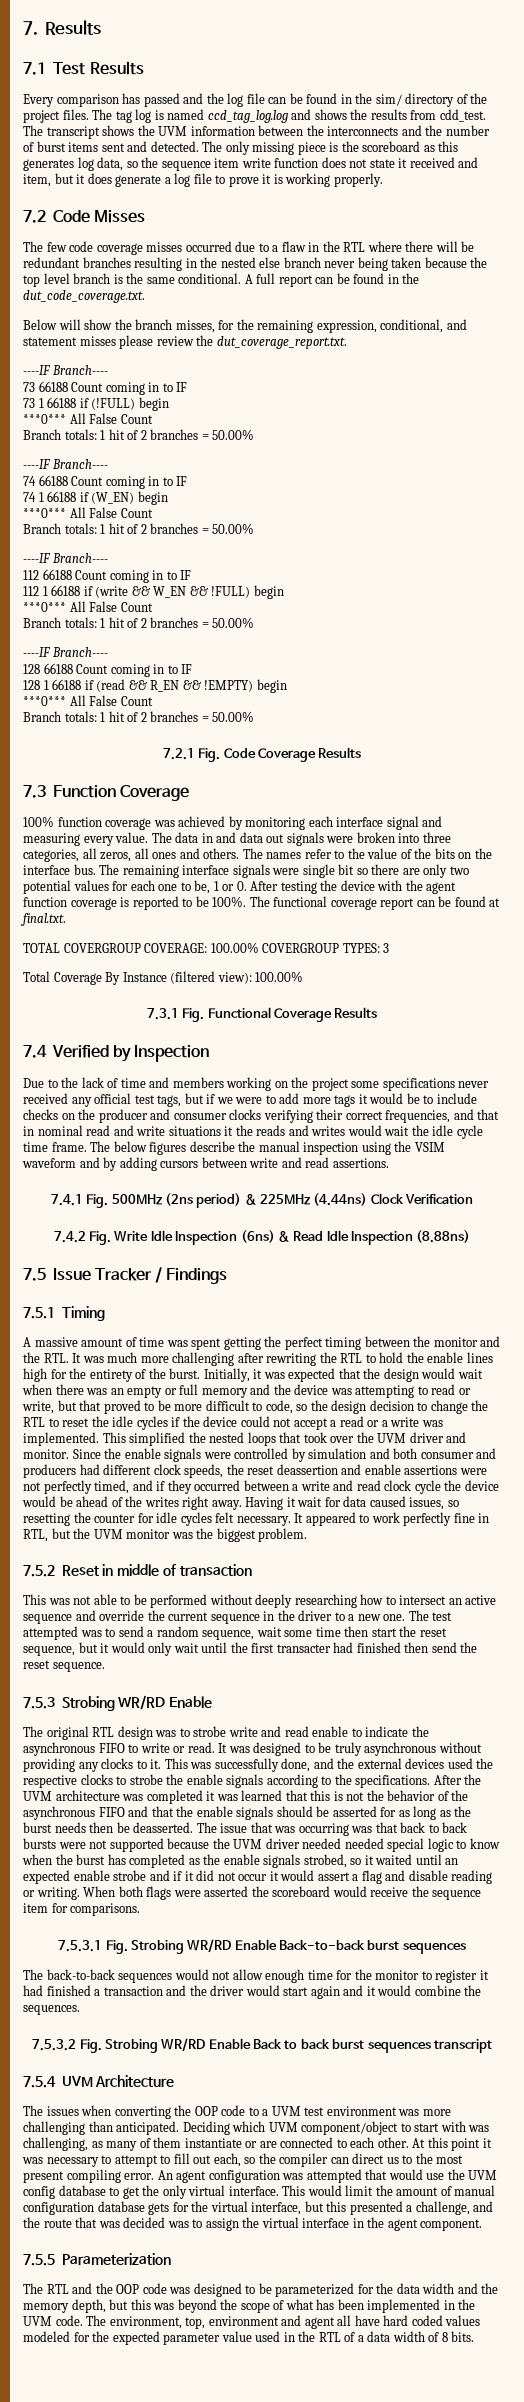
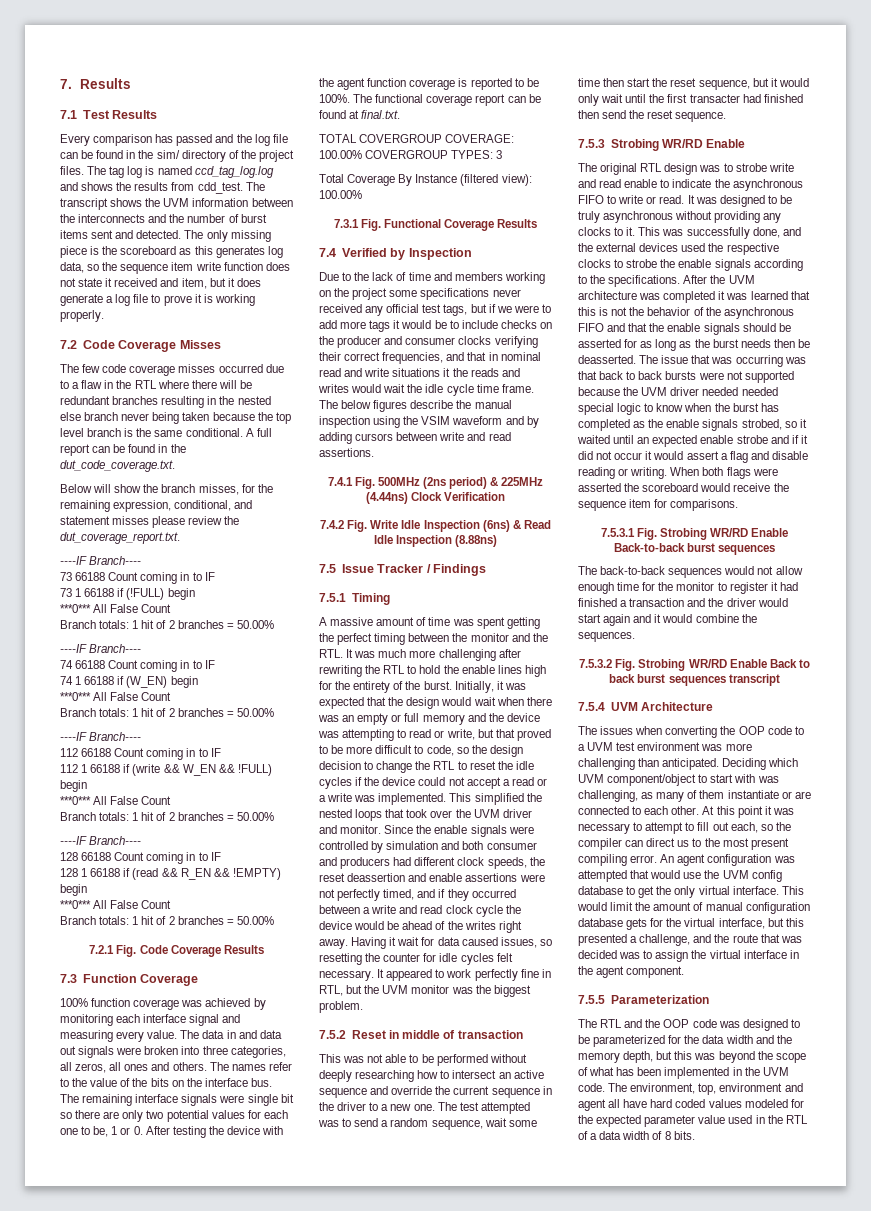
(90, 216) none -> [118,340,177,352] Coverage

